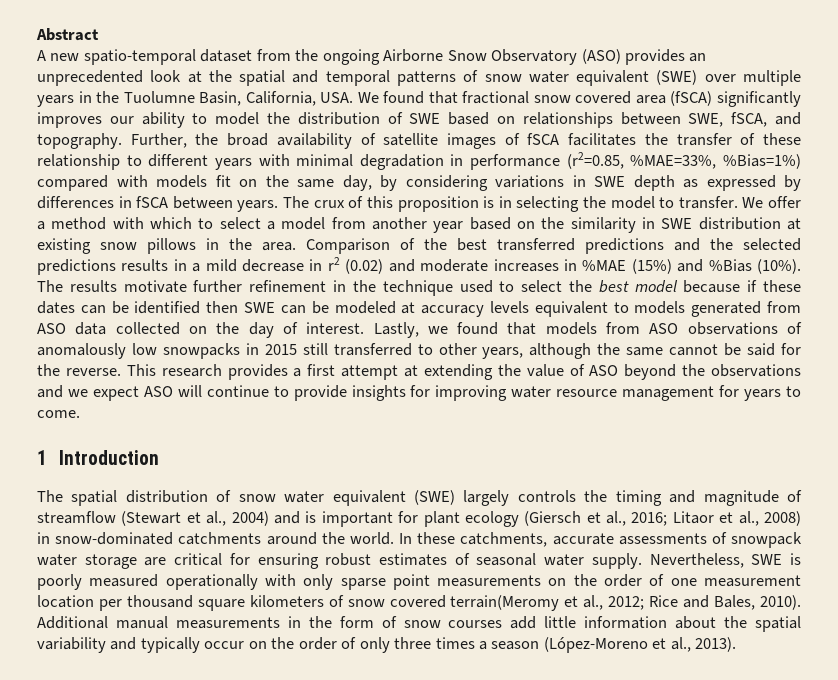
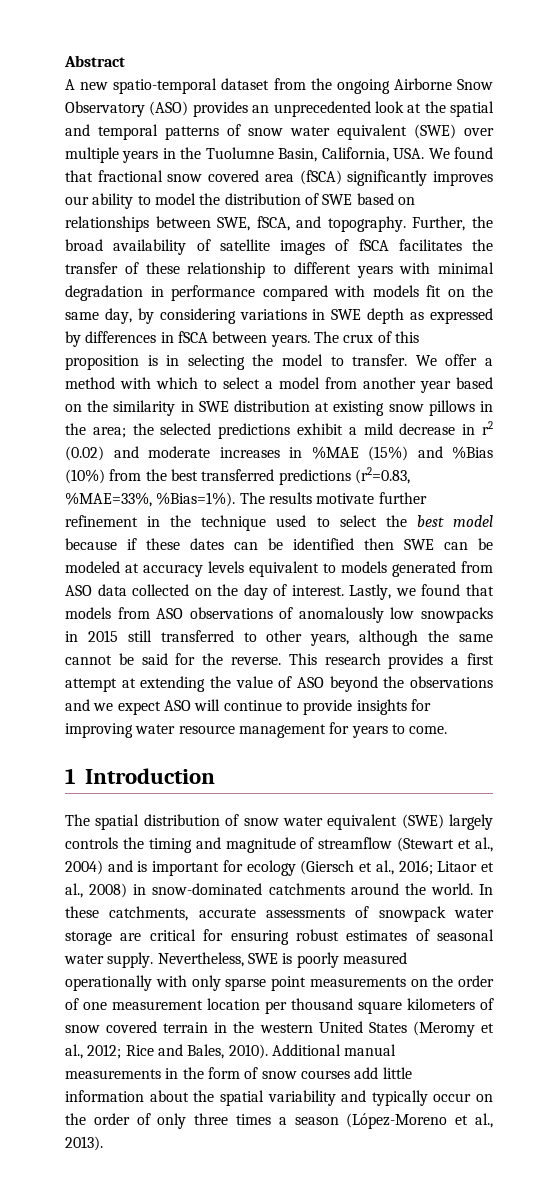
[566,152,801,169] (r2=0.85, %MAE=33%, %Bias=1%) -> (255, 293) none
[262,238,700,254] area. Comparison of the best transferred predictions and -> [92,427,126,438] area;
[121,259,187,271] results in -> [297,423,343,435] exhibit
[756,259,801,274] (10%). -> [65,467,410,485] [65,492,236,507] (10%) from the best transferred predictions (r2=0.83, %MAE=33%, %Bias=1%).
[423,511,460,527] plant -> (243, 866) none
[450,595,560,611] terrain(Meromy -> [163,1021,475,1037] terrain in the western United States (Meromy

